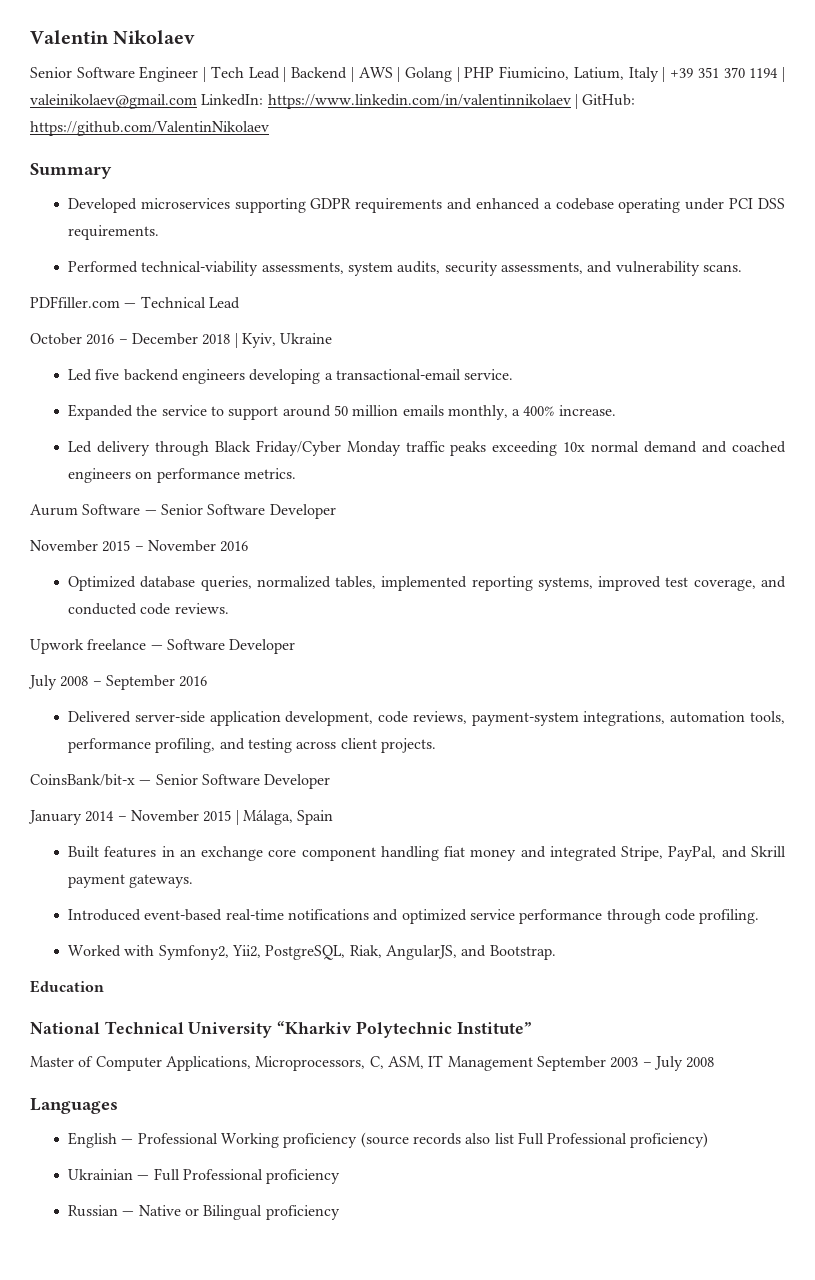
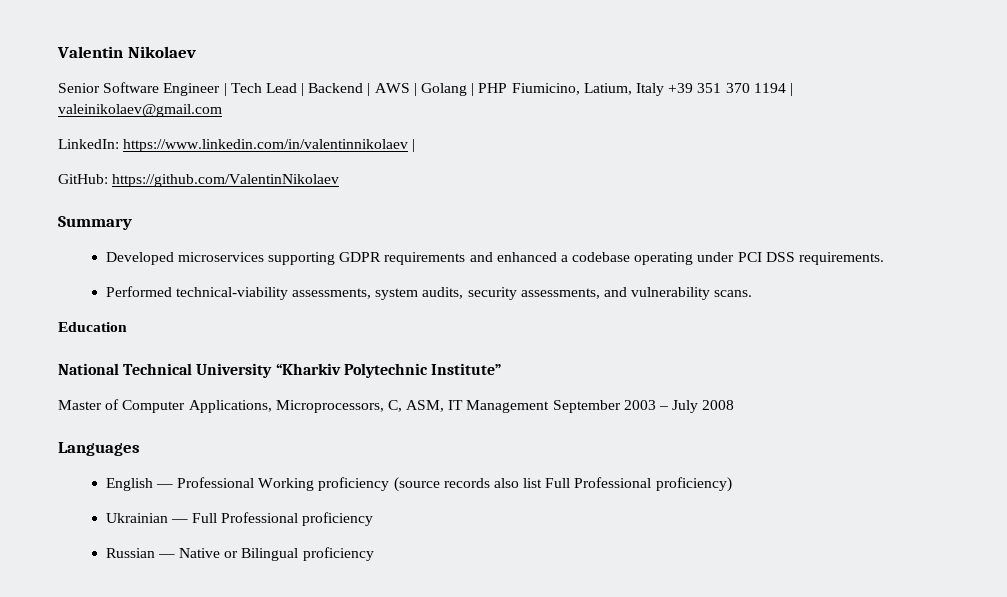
[662,67,666,82] | -> (664, 89) none
(197, 101) none -> (222, 110) //
(578, 101) none -> (416, 145) //
[30,296,240,309] [30,333,333,348] [67,369,514,384] [67,404,616,420] [67,440,786,456] [67,468,296,483] [30,504,336,519] [30,540,249,552] [67,576,786,591] [67,603,229,615] [30,639,296,654] [28,675,208,690] [67,711,785,726] [67,738,436,753] [30,774,331,789] [28,810,334,825] [67,846,786,861] [67,874,194,888] [67,909,760,924] [67,945,556,960] // PDFfiller.com — Technical Lead // October 2016 – December 2018 | Kyiv, Ukraine // Led five backend engineers developing a transactional-email service. // Expanded the service to support around 50 million emails monthly, a 400% increase. // Led delivery through Black Friday/Cyber Monday traffic peaks exceeding 10x normal demand and coached engineers on performance metrics. // Aurum Software — Senior Software Developer // November 2015 – November 2016 // Optimized database queries, normalized tables, implemented reporting systems, improved test coverage, and conducted code reviews. // Upwork freelance — Software Developer // July 2008 – September 2016 // Delivered server-side application development, code reviews, payment-system integrations, automation tools, performance profiling, and testing across client projects. // CoinsBank/bit-x — Senior Software Developer // January 2014 – November 2015 | Málaga, Spain // Built features in an exchange core component handling fiat money and integrated Stripe, PayPal, and Skrill payment gateways. // Introduced event-based real-time notifications and optimized service performance through code profiling. // Worked with Symfony2, Yii2, PostgreSQL, Riak, AngularJS, and Bootstrap. -> (753, 293) none

